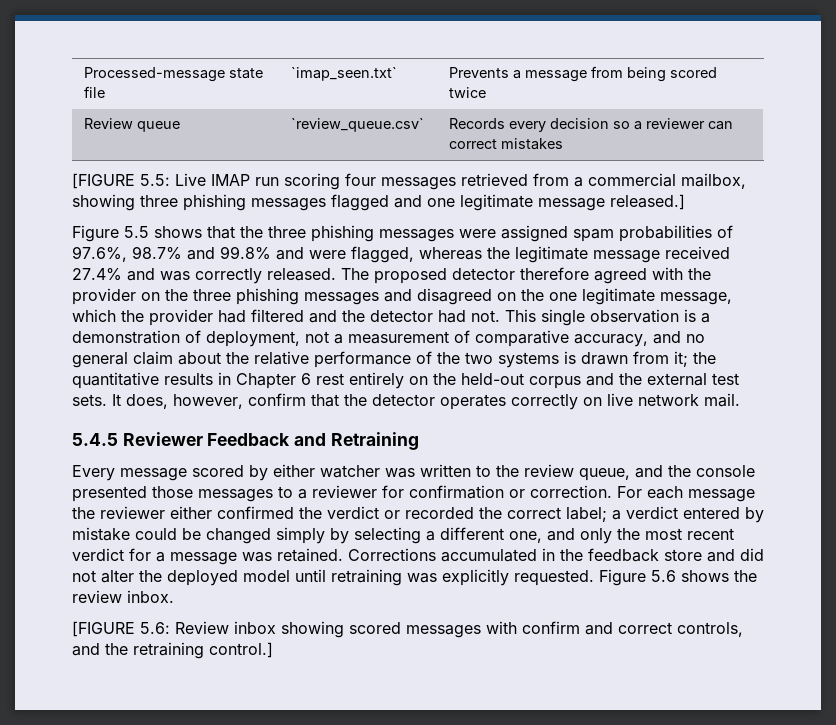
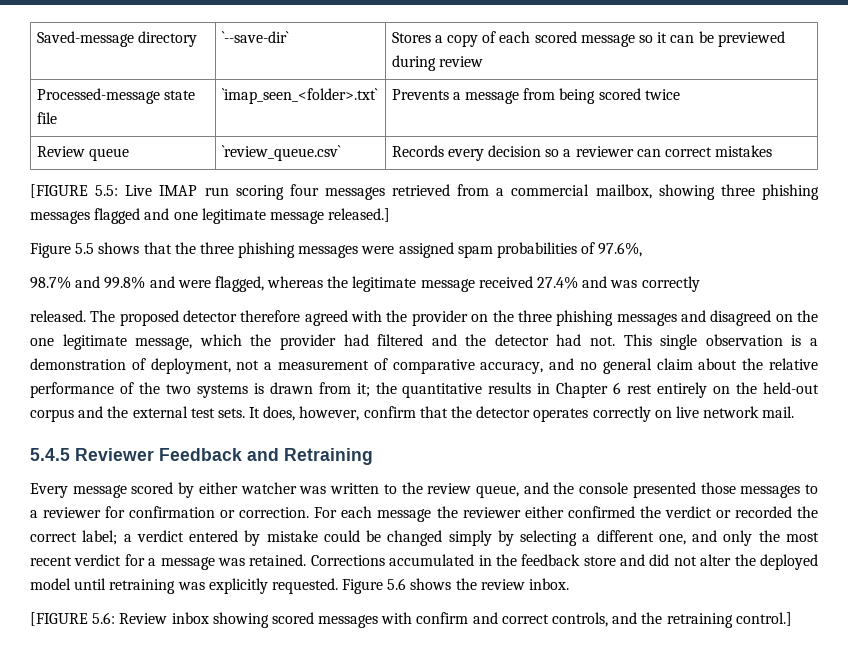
(83, 74) none -> [36,31,197,47] [221,31,289,43] [391,31,785,47] [391,55,483,71] Saved-message directory | `--save-dir` | Stores a copy of each scored message so it can be previewed during review //
[290,67,397,81] `imap_seen.txt` -> [221,88,378,104] `imap_seen_<folder>.txt`
(127, 254) none -> (643, 249) //
(262, 276) none -> (700, 284) //

